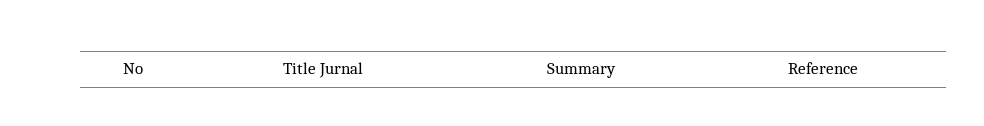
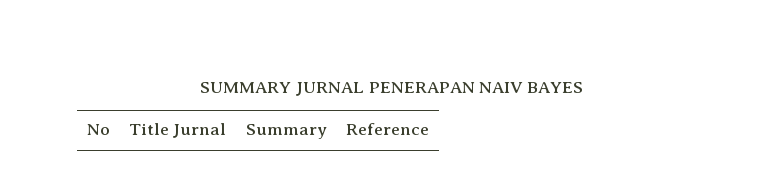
(122, 68) none -> [200,82,583,96] SUMMARY JURNAL PENERAPAN NAIV BAYES //

